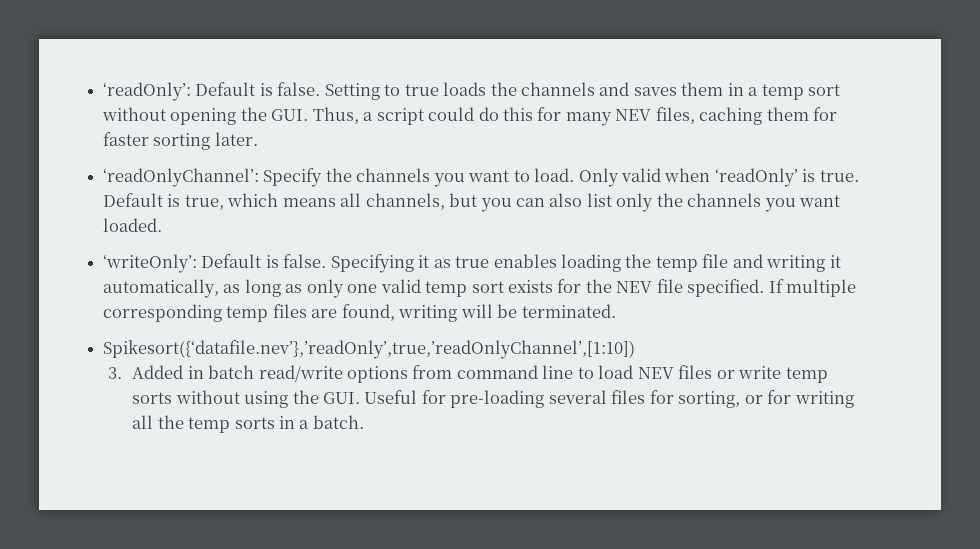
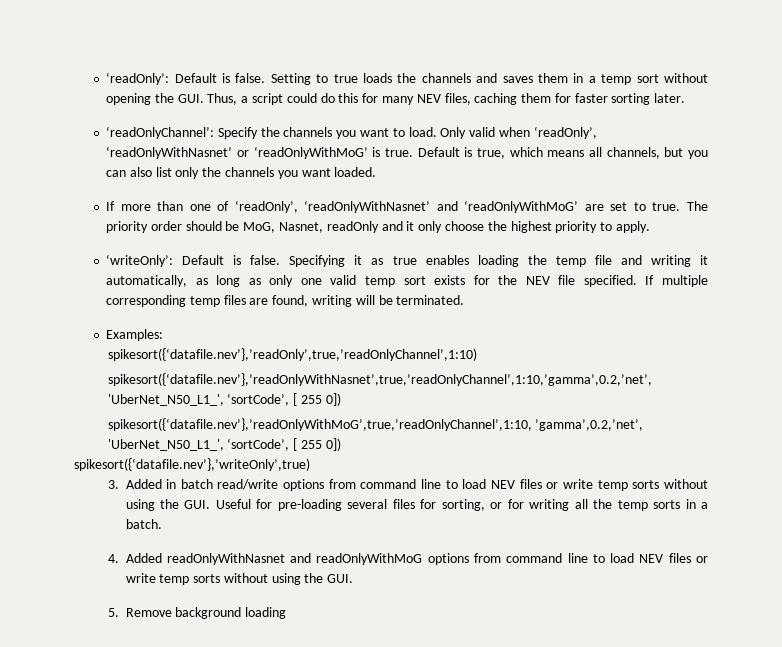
[714,168,798,187] ‘readOnly’ -> [533,126,597,139] [106,146,368,159] ‘readOnly’, ‘readOnlyWithNasnet’ or ‘readOnlyWithMoG’
(162, 225) none -> [106,200,708,213] [106,221,650,233] // If more than one of ‘readOnly’, ‘readOnlyWithNasnet’ and ‘readOnlyWithMoG’ are set to true. The priority order should be MoG, Nasnet, readOnly and it only choose the highest priority to apply.
[102,340,635,359] Spikesort({‘datafile.nev’},’readOnly’,true,’readOnlyChannel’,[1:10]) -> [106,329,164,341] [107,348,477,361] [107,373,652,386] [107,393,341,406] [107,418,644,431] [107,438,341,451] [74,458,310,471] Examples: // spikesort({‘datafile.nev’},’readOnly’,true,’readOnlyChannel’,1:10) // spikesort({‘datafile.nev’},’readOnlyWithNasnet’,true,’readOnlyChannel’,1:10,’gamma’,0.2,’net’, 'UberNet_N50_L1_', ‘sortCode’, [ 255 0]) // spikesort({‘datafile.nev’},’readOnlyWithMoG’,true,’readOnlyChannel’,1:10, ’gamma’,0.2,’net’, 'UberNet_N50_L1_', ‘sortCode’, [ 255 0]) // spikesort({‘datafile.nev’},’writeOnly’,true)
(364, 422) none -> [107,553,708,565] [125,573,354,585] [107,607,287,619] // 4. Added readOnlyWithNasnet and readOnlyWithMoG options from command line to load NEV files or write temp sorts without using the GUI. // 5. Remove background loading

